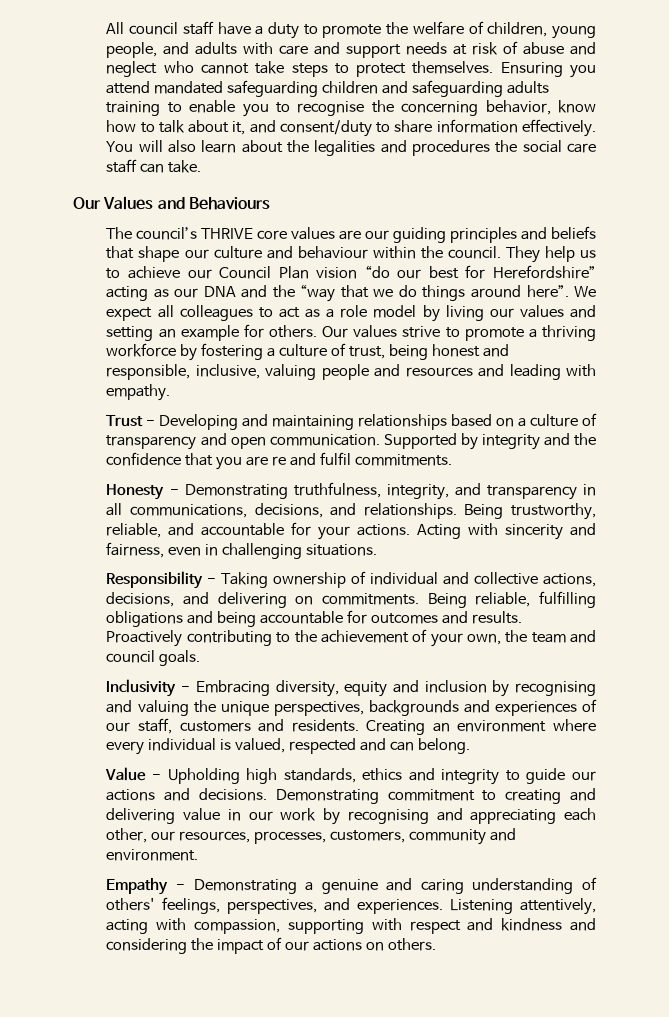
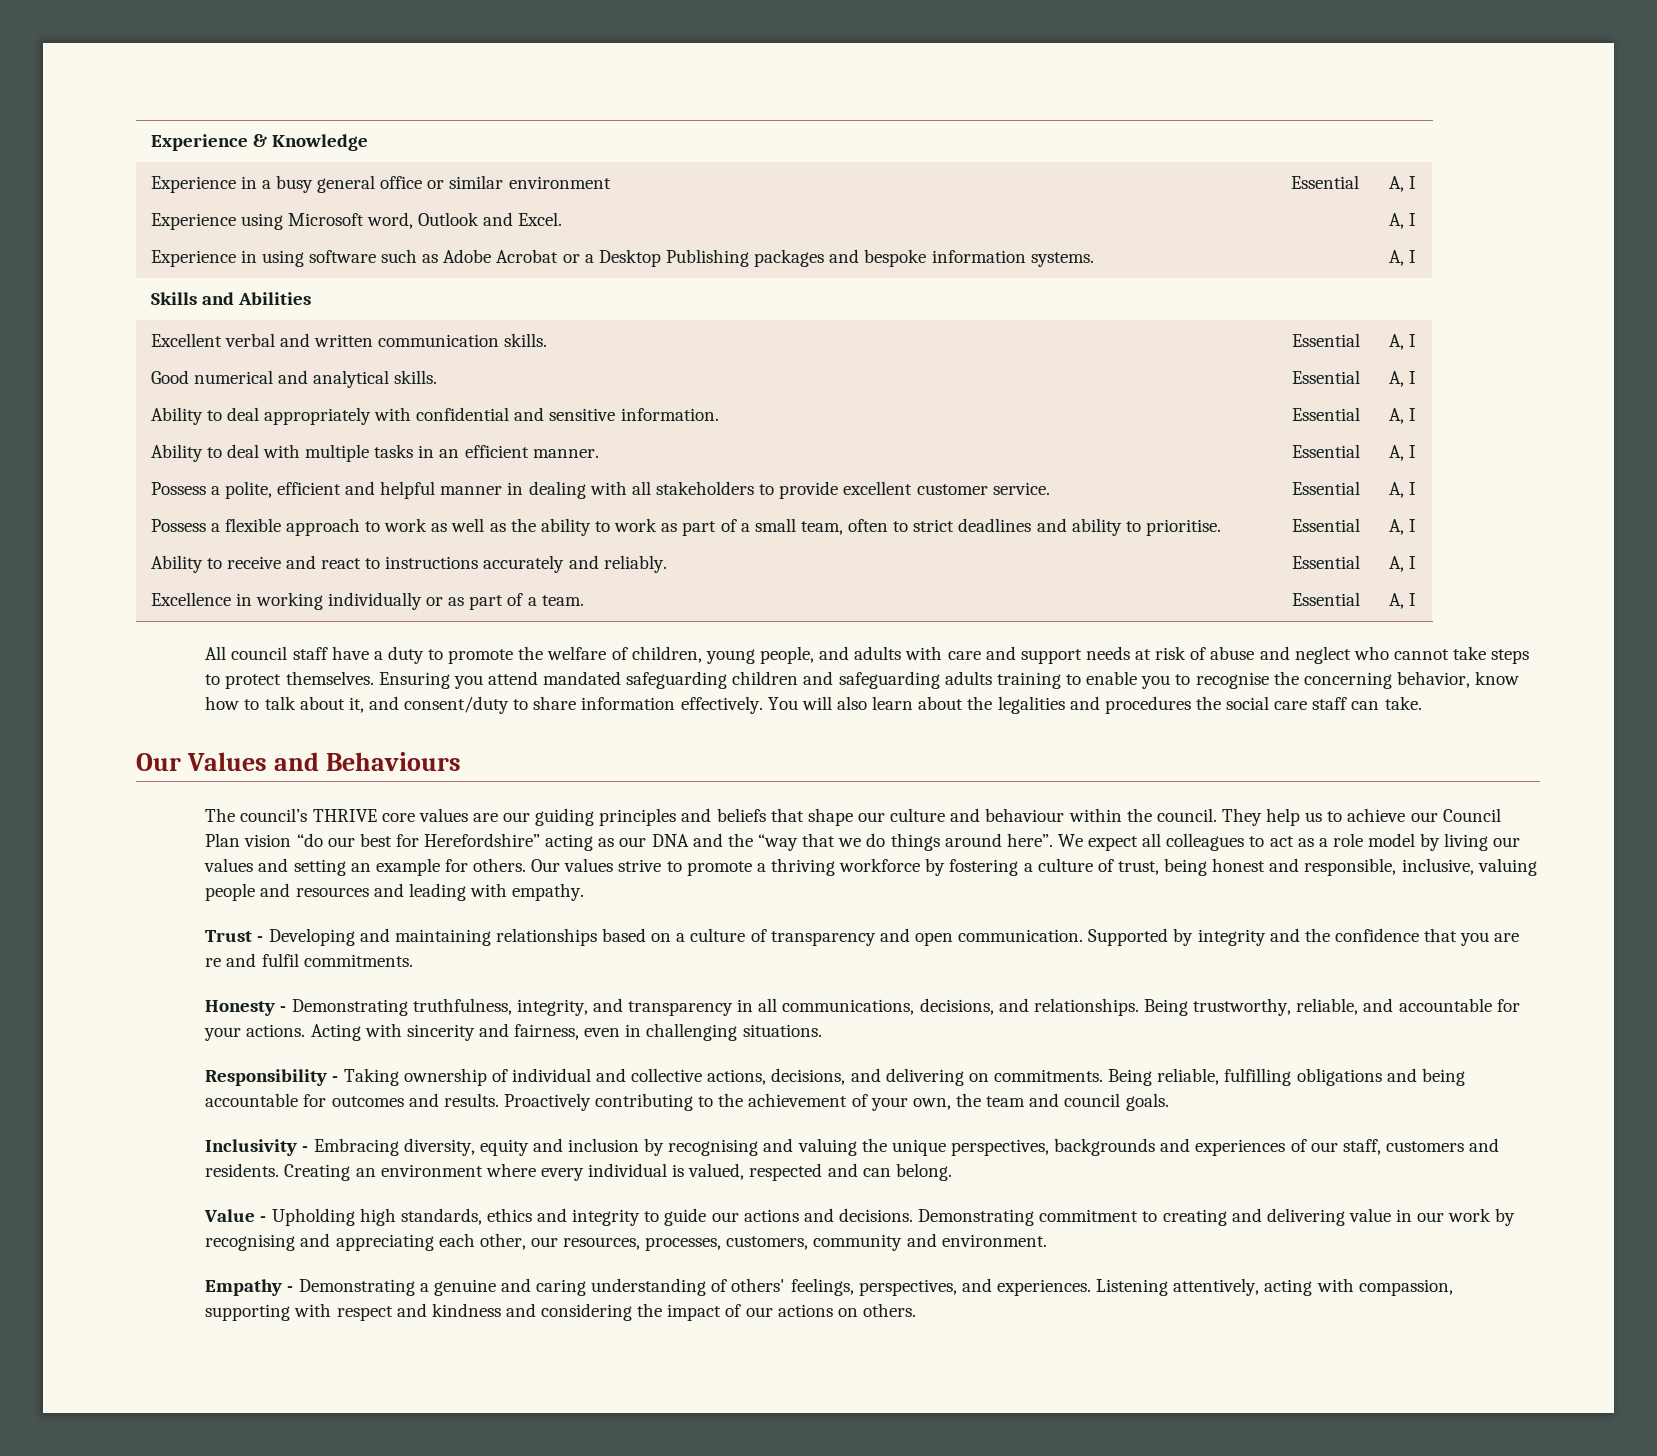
(106, 28) none -> [150,134,368,151] [150,175,611,193] [150,212,563,230] [150,249,1094,267] [1290,175,1359,189] [1388,176,1416,192] [1388,213,1416,229] [1388,250,1416,266] [150,292,311,305] [150,333,548,347] [150,370,438,388] [150,407,719,425] [150,444,599,462] [150,481,1050,499] [150,518,1221,536] [150,555,667,573] [150,592,584,610] [1291,333,1360,347] [1291,370,1360,384] [1291,407,1360,421] [1291,444,1360,458] [1291,481,1360,495] [1291,518,1360,532] [1291,555,1360,569] [1291,592,1360,606] [1388,334,1416,350] [1388,371,1416,387] [1388,408,1416,424] [1388,445,1416,461] [1388,482,1416,498] [1388,519,1416,535] [1388,556,1416,572] [1388,593,1416,609] Experience & Knowledge // Experience in a busy general office or similar environment // Experience using Microsoft word, Outlook and Excel. // Experience in using software such as Adobe Acrobat or a Desktop Publishing packages and bespoke information systems. | Essential | A, I // A, I // A, I // Skills and Abilities // Excellent verbal and written communication skills. // Good numerical and analytical skills. // Ability to deal appropriately with confidential and sensitive information. // Ability to deal with multiple tasks in an efficient manner. // Possess a polite, efficient and helpful manner in dealing with all stakeholders to provide excellent customer service. // Possess a flexible approach to work as well as the ability to work as part of a small team, often to strict deadlines and ability to prioritise. // Ability to receive and react to instructions accurately and reliably. // Excellence in working individually or as part of a team. | Essential // Essential // Essential // Essential // Essential // Essential // Essential // Essential | A, I // A, I // A, I // A, I // A, I // A, I // A, I // A, I //

